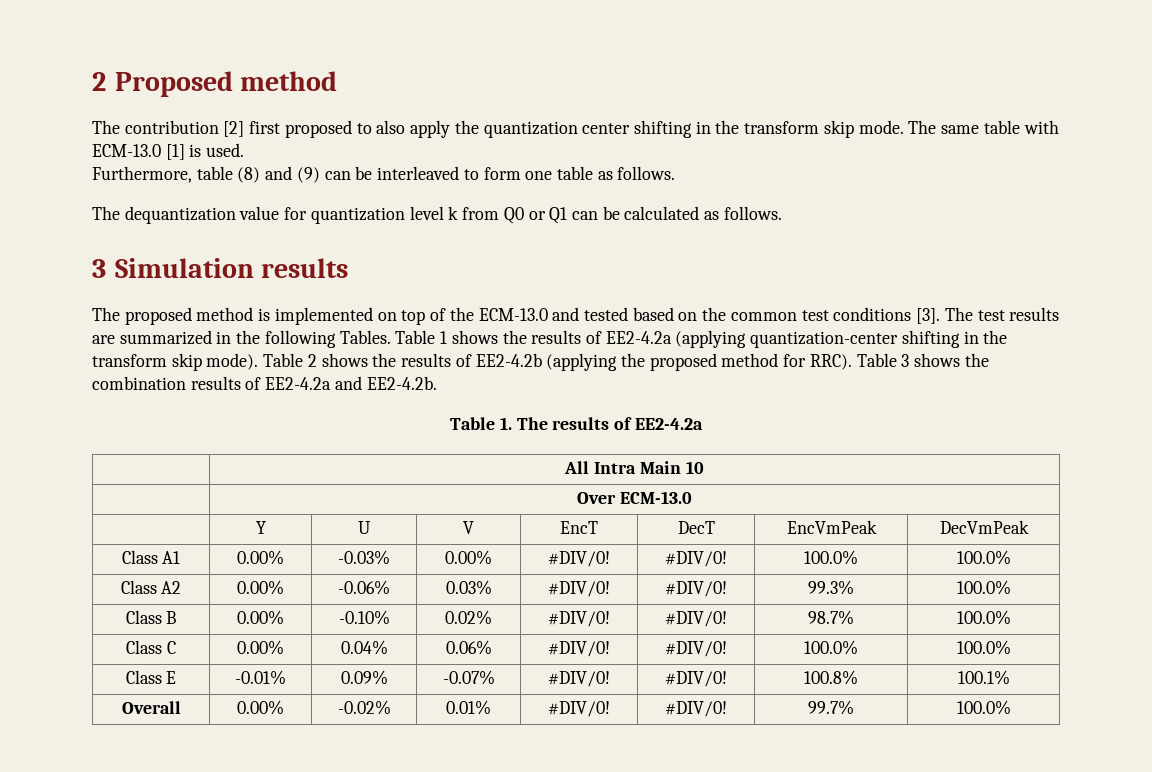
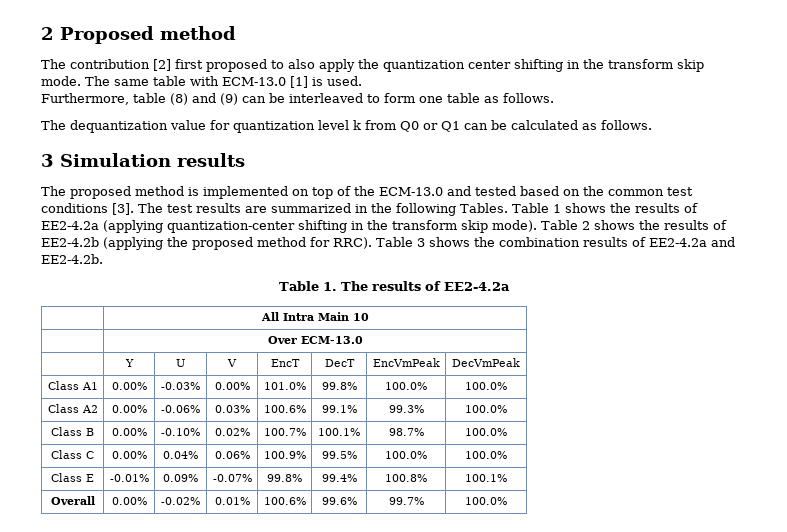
[548,551,610,567] [665,551,727,567] #DIV/0! | #DIV/0! -> [263,382,306,390] [321,382,357,390] 101.0% | 99.8%
[548,581,610,597] [665,581,727,597] #DIV/0! | #DIV/0! -> [263,405,306,413] [321,405,357,413] 100.6% | 99.1%
[548,611,610,627] [665,611,727,627] #DIV/0! | #DIV/0! -> [263,428,306,436] [318,428,360,436] 100.7% | 100.1%
[548,641,610,657] [665,641,727,657] #DIV/0! | #DIV/0! -> [263,451,306,459] [321,451,357,459] 100.9% | 99.5%
[548,671,610,687] [665,671,727,687] #DIV/0! | #DIV/0! -> [267,474,302,482] [321,474,357,482] 99.8% | 99.4%
[548,701,610,717] [665,701,727,717] #DIV/0! | #DIV/0! -> [263,497,306,505] [321,497,357,505] 100.6% | 99.6%

